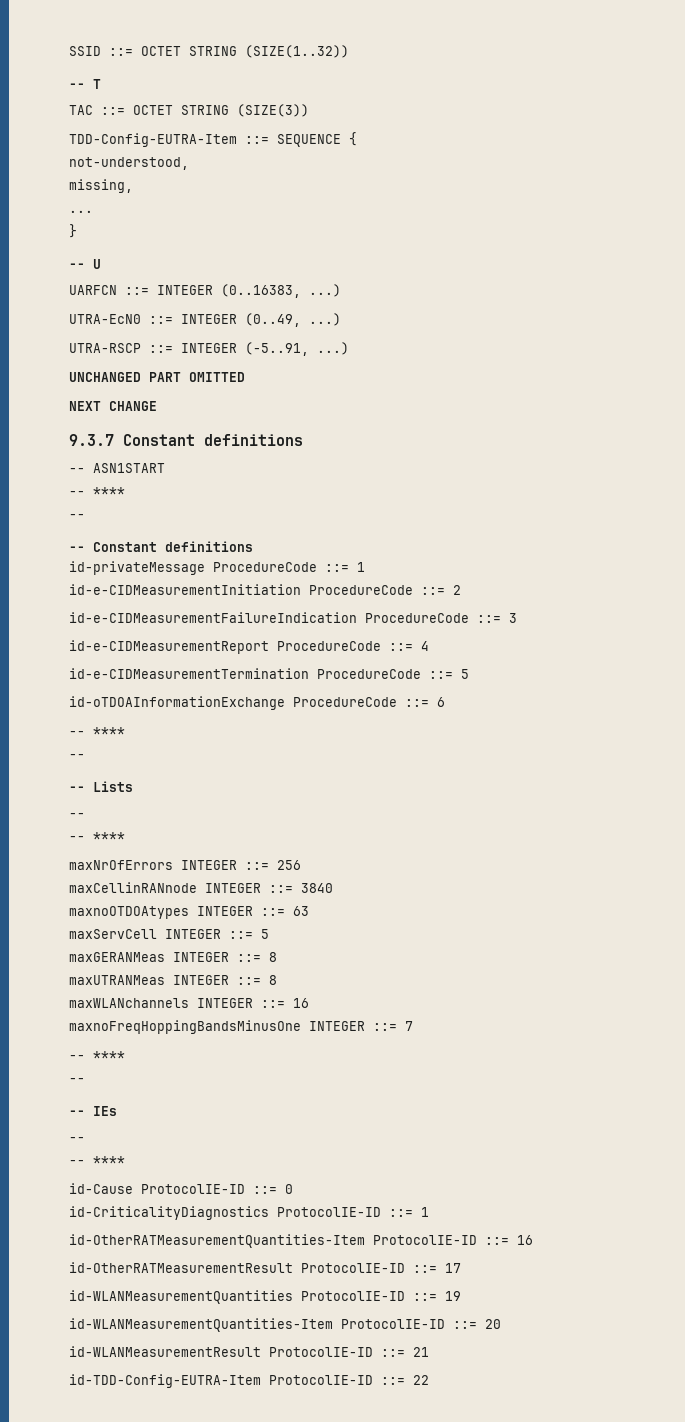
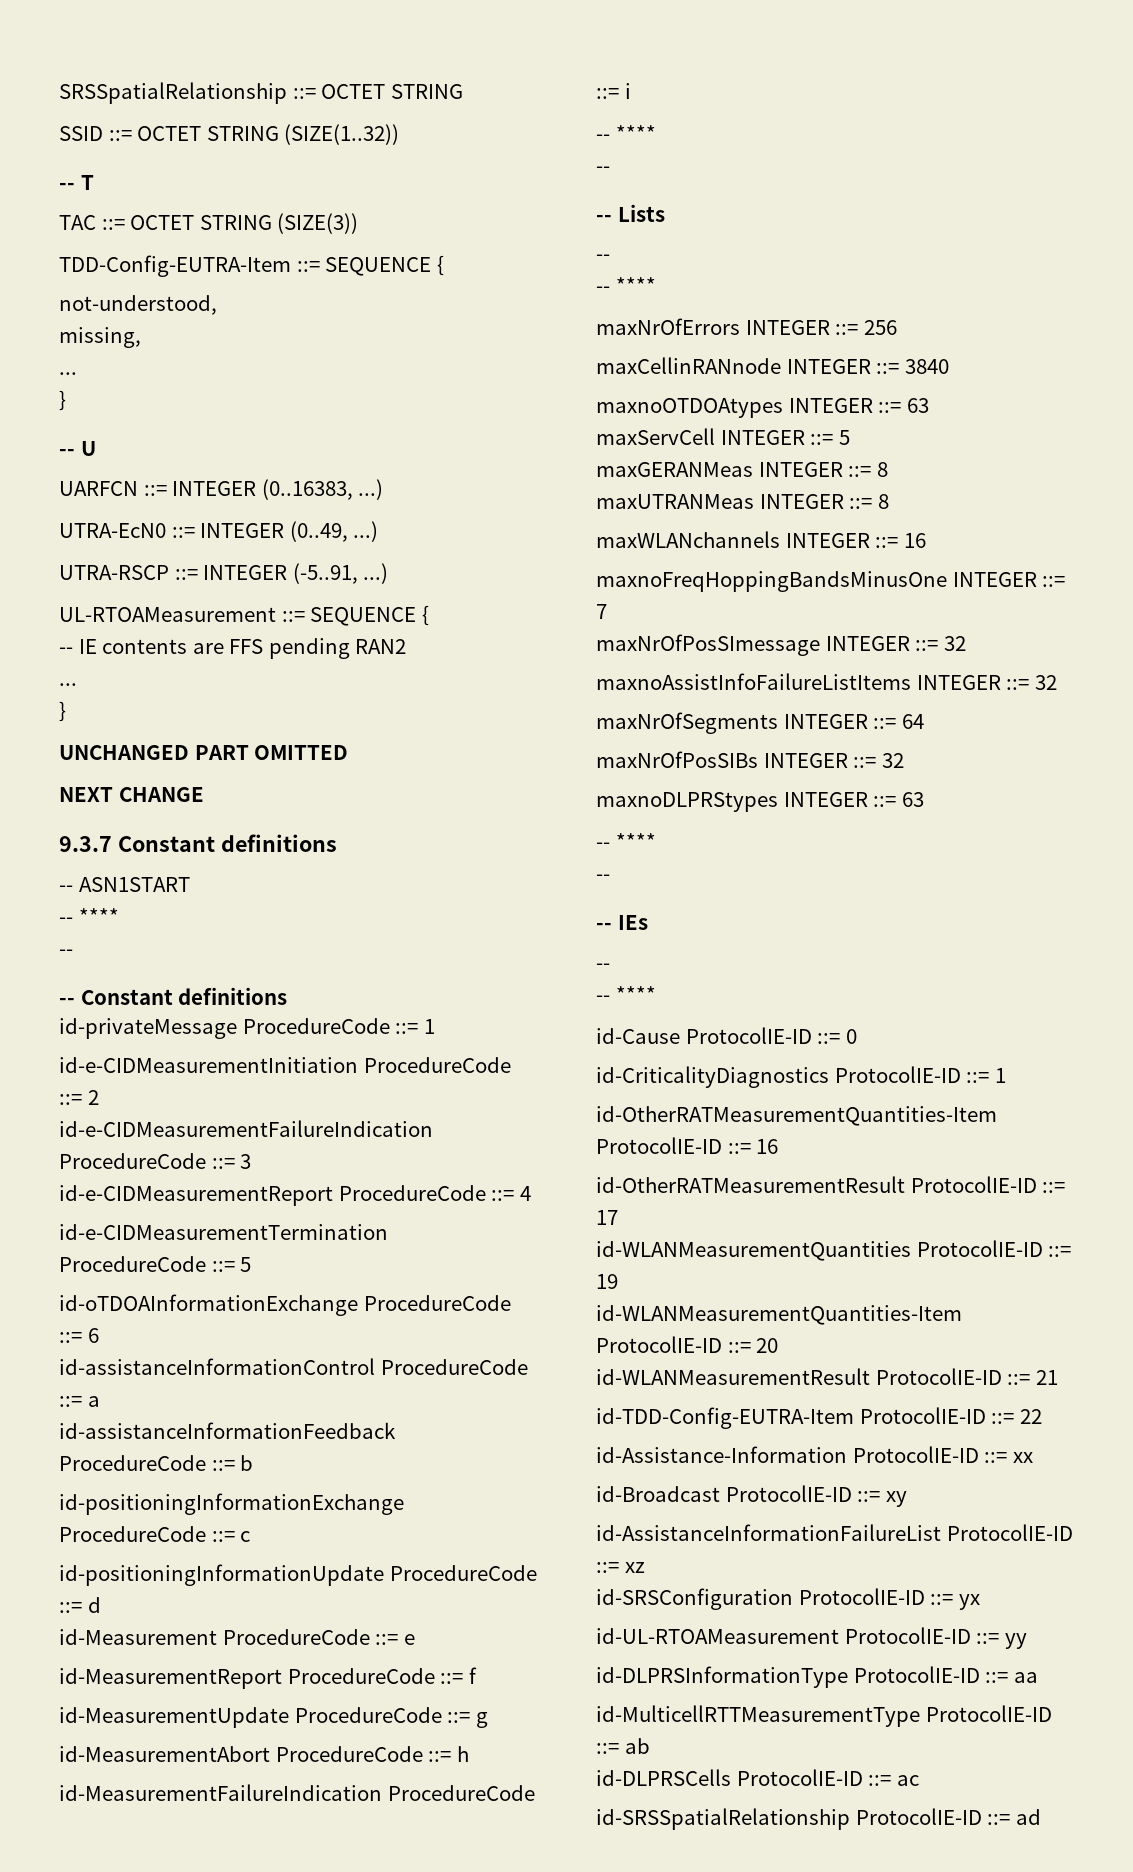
(69, 51) none -> [59,82,463,104] SRSSpatialRelationship ::= OCTET STRING //
(349, 348) none -> [59,605,429,626] [59,638,407,659] [59,683,77,686] [59,701,66,722] // UL-RTOAMeasurement ::= SEQUENCE { // -- IE contents are FFS pending RAN2 // ... // }
(445, 702) none -> [59,1358,528,1375] [59,1396,100,1407] [59,1422,396,1439] [59,1455,254,1471] [59,1493,404,1515] [59,1526,251,1542] [59,1564,537,1586] [59,1597,101,1613] [59,1629,415,1645] [59,1667,477,1689] [59,1707,488,1728] [59,1746,469,1762] [59,1784,535,1801] [596,83,631,99] // id-assistanceInformationControl ProcedureCode ::= a // id-assistanceInformationFeedback ProcedureCode ::= b // id-positioningInformationExchange ProcedureCode ::= c // id-positioningInformationUpdate ProcedureCode ::= d // id-Measurement ProcedureCode ::= e // id-MeasurementReport ProcedureCode ::= f // id-MeasurementUpdate ProcedureCode ::= g // id-MeasurementAbort ProcedureCode ::= h // id-MeasurementFailureIndication ProcedureCode ::= i
(413, 1026) none -> [596,634,966,656] [596,673,1057,690] [596,712,924,734] [596,751,904,768] [596,792,924,812] // maxNrOfPosSImessage INTEGER ::= 32 // maxnoAssistInfoFailureListItems INTEGER ::= 32 // maxNrOfSegments INTEGER ::= 64 // maxNrOfPosSIBs INTEGER ::= 32 // maxnoDLPRStypes INTEGER ::= 63
(429, 1380) none -> [596,1446,1033,1463] [596,1485,907,1507] [596,1524,1073,1541] [596,1562,645,1573] [596,1588,980,1610] [596,1627,1027,1649] [596,1666,1038,1688] [596,1705,1052,1727] [596,1738,650,1754] [596,1769,919,1786] [596,1808,1041,1830] // id-Assistance-Information ProtocolIE-ID ::= xx // id-Broadcast ProtocolIE-ID ::= xy // id-AssistanceInformationFailureList ProtocolIE-ID ::= xz // id-SRSConfiguration ProtocolIE-ID ::= yx // id-UL-RTOAMeasurement ProtocolIE-ID ::= yy // id-DLPRSInformationType ProtocolIE-ID ::= aa // id-MulticellRTTMeasurementType ProtocolIE-ID ::= ab // id-DLPRSCells ProtocolIE-ID ::= ac // id-SRSSpatialRelationship ProtocolIE-ID ::= ad

